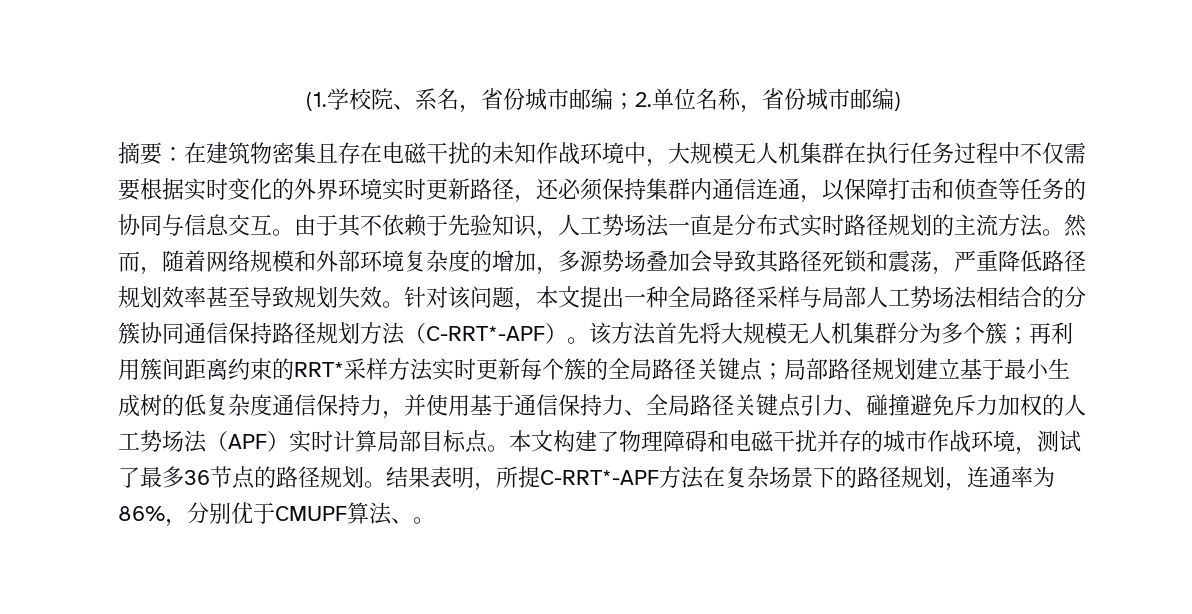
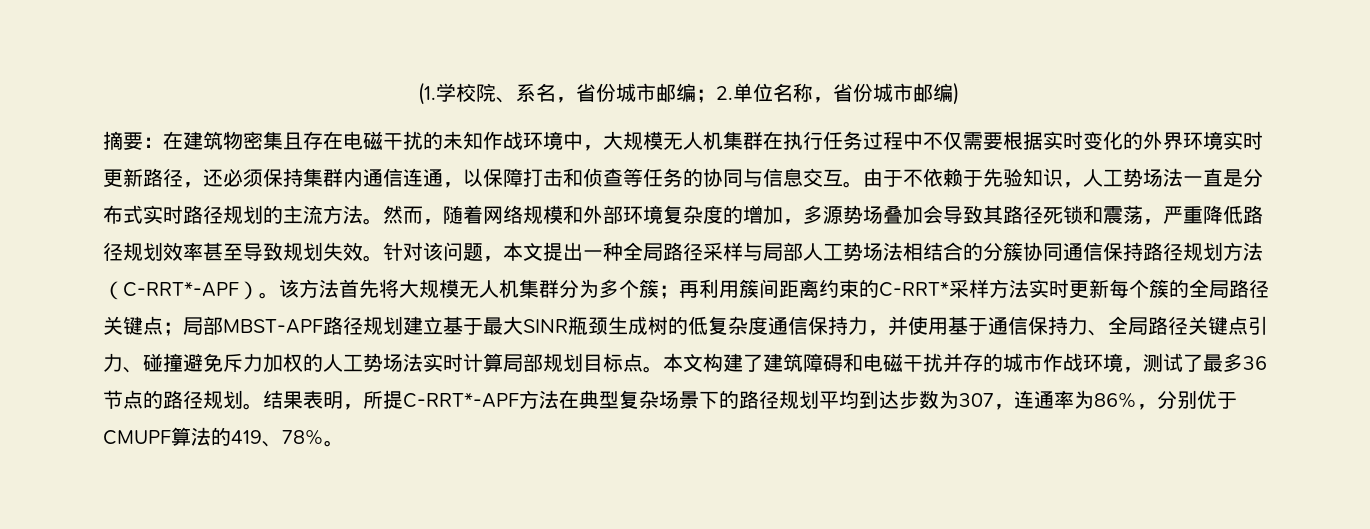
[338,214,361,237] 其 -> (903, 178) none
[294,362,344,377] RRT* -> [879,281,949,297] C-RRT*
(828, 369) none -> [223,319,323,334] MBST-APF
[1026,358,1049,379] 小 -> [503,316,608,335] 大SINR瓶颈
[206,431,289,452] （APF） -> (423, 362) none
(421, 441) none -> [543,353,583,372] 规划
[619,430,663,452] 物理 -> [763,353,803,372] 建筑
(725, 477) none -> [579,390,619,409] 典型
(945, 477) none -> [819,390,994,410] 平均到达步数为307
[391,518,413,524] 、 -> [211,427,324,447] 的419、78%

